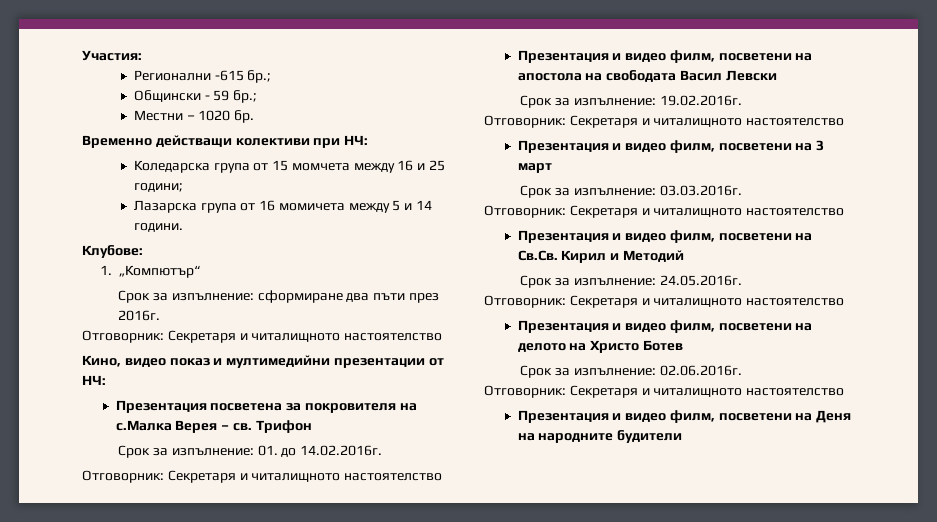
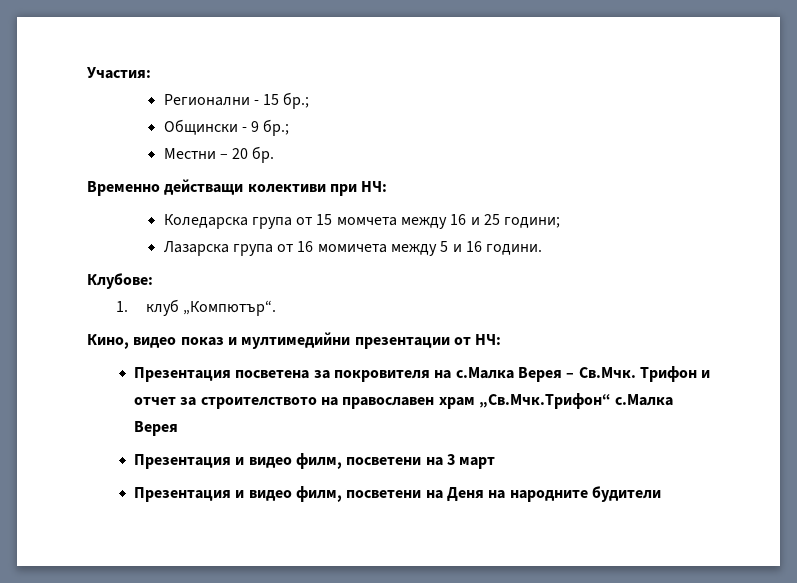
[214,70,244,81] -615 -> [253,94,280,105] - 15
[213,90,230,101] 59 -> [251,121,260,132] 9
[198,110,231,121] 1020 -> [232,148,249,159] 20
[415,200,432,210] 14 -> [466,241,483,252] 16
[119,265,201,278] [118,290,440,303] [118,310,161,321] [82,330,443,343] „Компютър“ // Срок за изпълнение: сформиране два пъти през 2016г. // Отговорник: Секретаря и читалищното настоятелство -> [145,299,277,316] клуб „Компютър“.
[232,423,252,431] св. -> [578,367,636,378] Св.Мчк.
[118,445,383,458] [82,470,443,483] [517,50,813,63] [517,70,777,82] [520,95,742,108] [484,115,845,128] // Срок за изпълнение: 01. до 14.02.2016г. // Отговорник: Секретаря и читалищното настоятелство // Презентация и видео филм, посветени на апостола на свободата Васил Левски // Срок за изпълнение: 19.02.2016г. // Отговорник: Секретаря и читалищното настоятелство -> [701,370,711,378] [134,393,674,409] [134,421,179,436] и отчет за строителството на православен храм „Св.Мчк.Трифон“ с.Малка Верея
[520,185,742,198] [484,205,845,218] [517,230,813,243] [517,250,684,263] [520,275,742,288] [484,295,845,308] [517,320,813,333] [517,340,683,353] [520,365,742,378] [484,385,845,398] // Срок за изпълнение: 03.03.2016г. // Отговорник: Секретаря и читалищното настоятелство // Презентация и видео филм, посветени на Св.Св. Кирил и Методий // Срок за изпълнение: 24.05.2016г. // Отговорник: Секретаря и читалищното настоятелство // Презентация и видео филм, посветени на делото на Христо Ботев // Срок за изпълнение: 02.06.2016г. // Отговорник: Секретаря и читалищното настоятелство -> (496, 463) none

